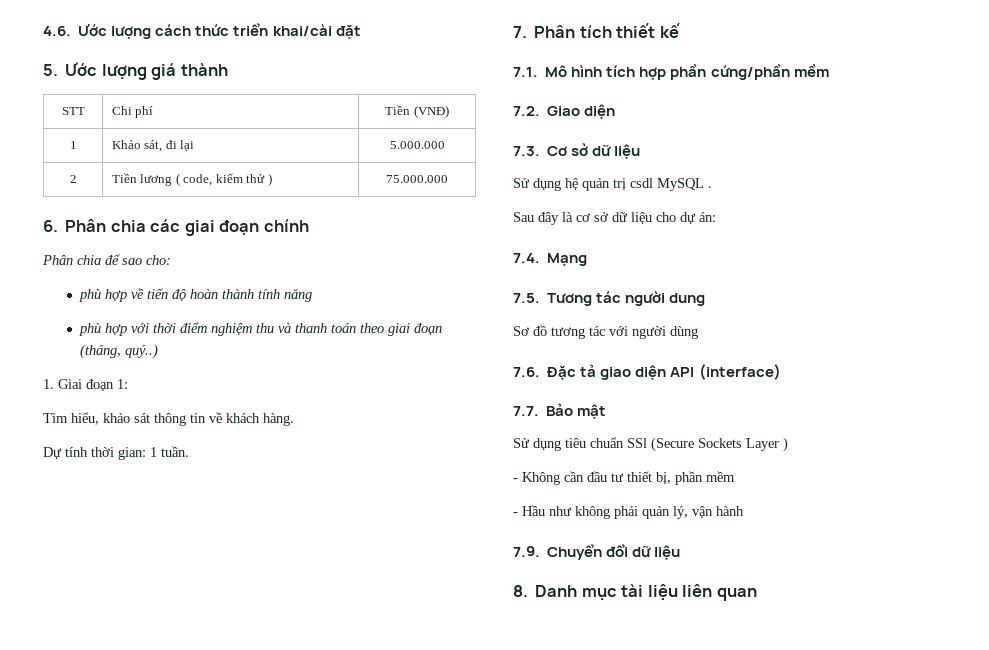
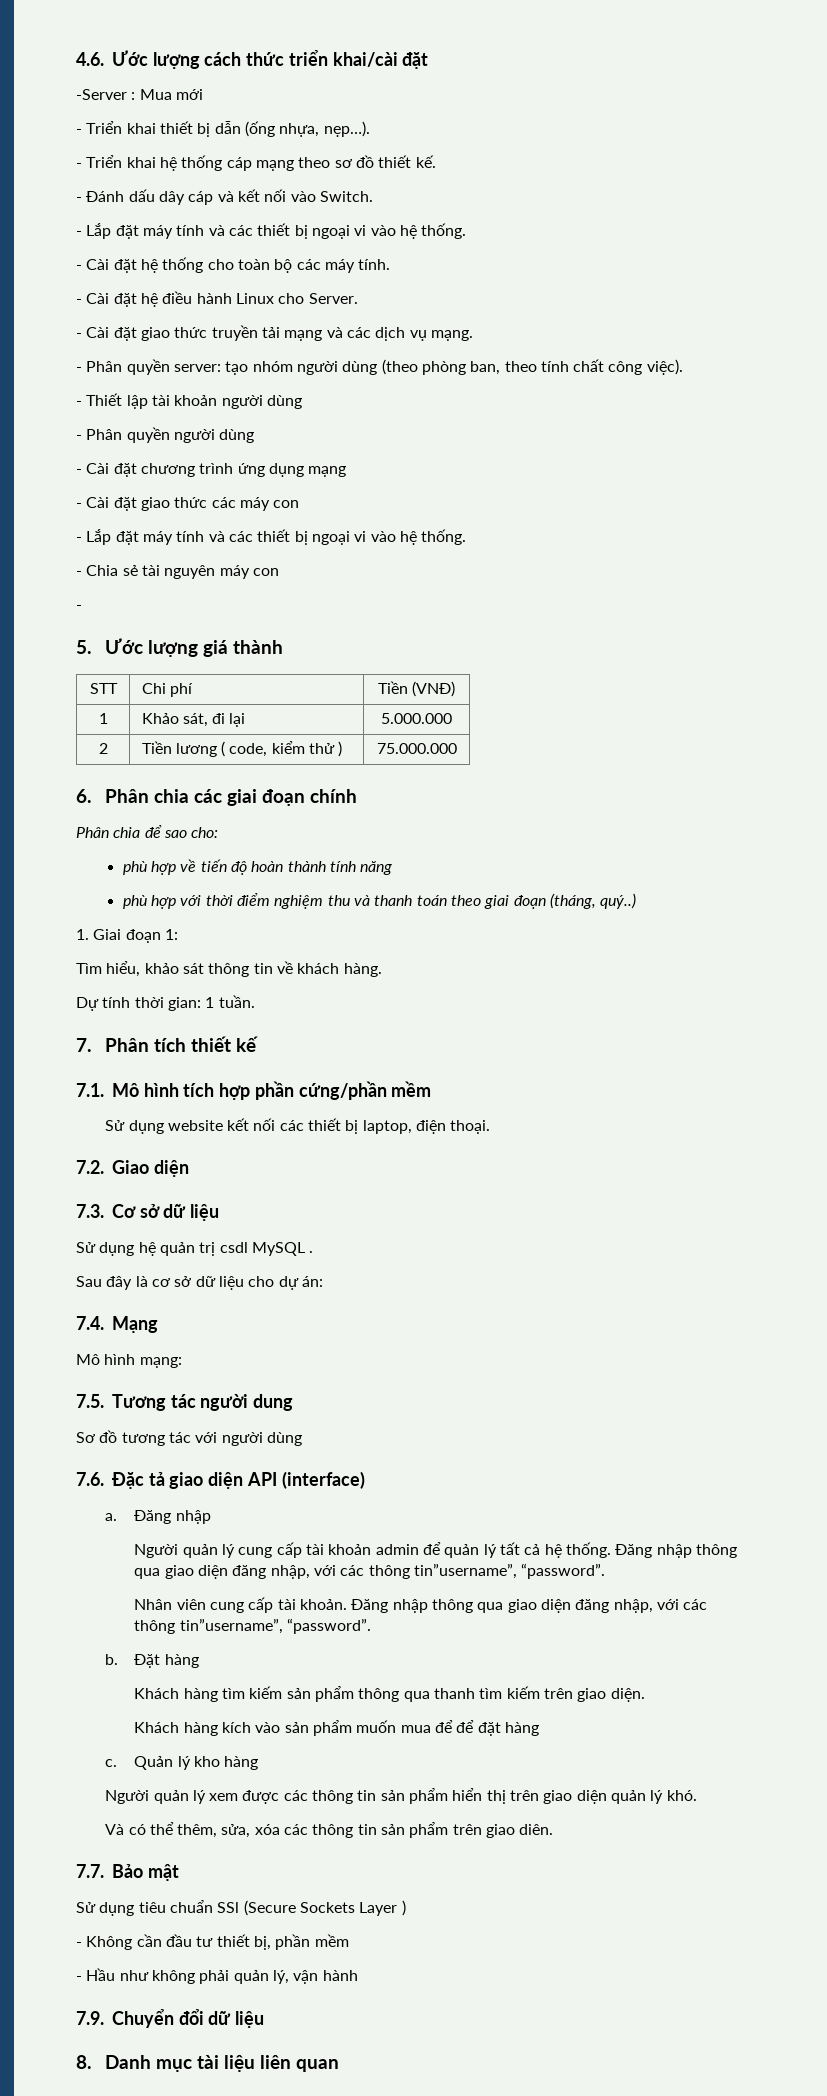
(361, 32) none -> [76,89,203,100] [76,121,370,137] [76,155,436,171] [76,189,373,205] [76,223,467,239] [76,257,391,273] [76,291,358,307] [76,325,473,341] [76,359,683,375] [76,393,302,409] [76,427,255,443] [76,463,347,477] [76,497,300,511] [76,529,467,545] [76,565,279,579] [76,605,82,610] // -Server : Mua mới // - Triển khai thiết bị dẫn (ống nhựa, nẹp…). // - Triển khai hệ thống cáp mạng theo sơ đồ thiết kế. // - Đánh dấu dây cáp và kết nối vào Switch. // - Lắp đặt máy tính và các thiết bị ngoại vi vào hệ thống. // - Cài đặt hệ thống cho toàn bộ các máy tính. // - Cài đặt hệ điều hành Linux cho Server. // - Cài đặt giao thức truyền tải mạng và các dịch vụ mạng. // - Phân quyền server: tạo nhóm người dùng (theo phòng ban, theo tính chất công việc). // - Thiết lập tài khoản người dùng // - Phân quyền người dùng // - Cài đặt chương trình ứng dụng mạng // - Cài đặt giao thức các máy con // - Lắp đặt máy tính và các thiết bị ngoại vi vào hệ thống. // - Chia sẻ tài nguyên máy con // -
(829, 70) none -> [105,1118,491,1134] // Sử dụng website kết nối các thiết bị laptop, điện thoại.
(588, 259) none -> [76,1354,182,1368] // Mô hình mạng:
(781, 372) none -> [105,1510,211,1524] [134,1542,737,1558] [134,1563,606,1579] [134,1597,708,1613] [134,1618,372,1634] [105,1654,199,1668] [134,1686,645,1702] [134,1720,539,1736] [105,1756,259,1770] [105,1788,697,1804] [105,1822,554,1838] // a. Đăng nhập // Người quản lý cung cấp tài khoản admin để quản lý tất cả hệ thống. Đăng nhập thông qua giao diện đăng nhập, với các thông tin”username”, “password”. // Nhân viên cung cấp tài khoản. Đăng nhập thông qua giao diện đăng nhập, với các thông tin”username”, “password”. // b. Đặt hàng // Khách hàng tìm kiếm sản phẩm thông qua thanh tìm kiếm trên giao diện. // Khách hàng kích vào sản phẩm muốn mua để để đặt hàng // c. Quản lý kho hàng // Người quản lý xem được các thông tin sản phẩm hiển thị trên giao diện quản lý khó. // Và có thể thêm, sửa, xóa các thông tin sản phẩm trên giao diên.

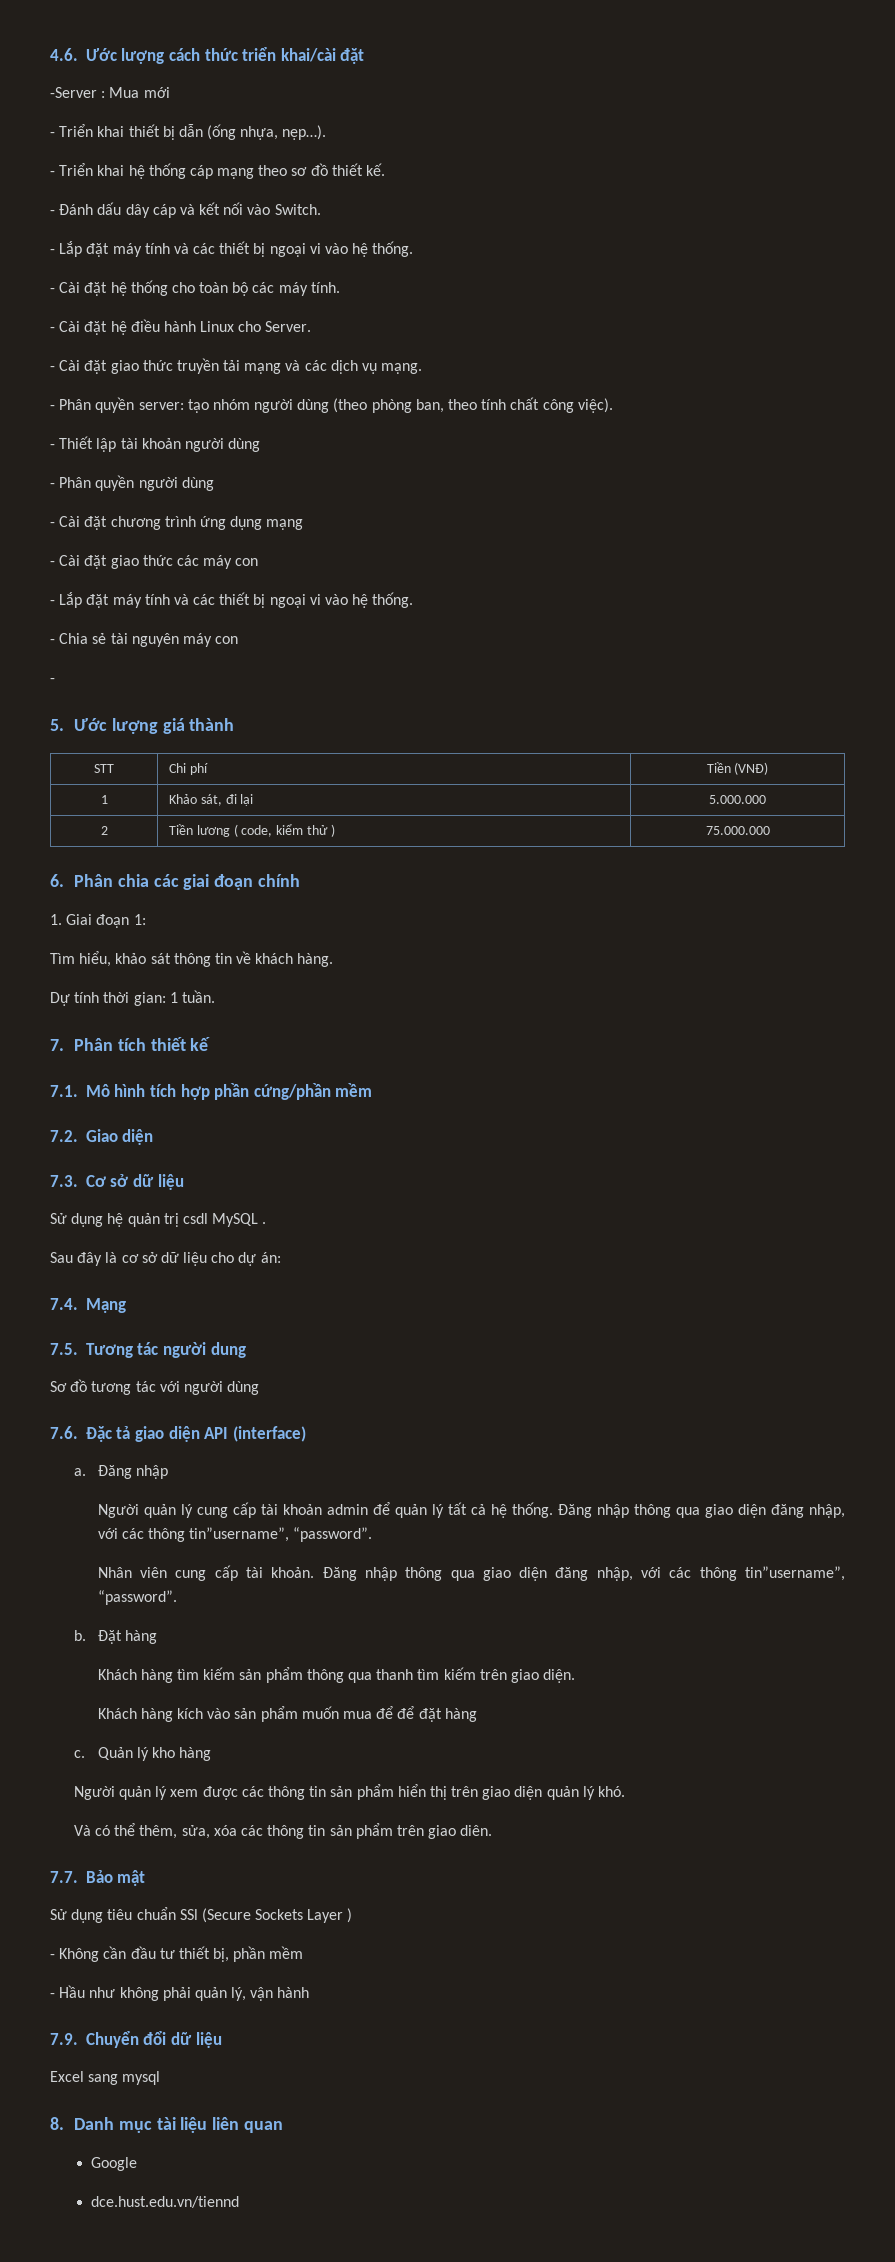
[76,825,219,838] [122,859,393,875] [122,893,637,909] // Phân chia để sao cho: // phù hợp về tiến độ hoàn thành tính năng // phù hợp với thời điểm nghiệm thu và thanh toán theo giai đoạn (tháng, quý..) -> (301, 880) none
[105,1118,491,1134] // Sử dụng website kết nối các thiết bị laptop, điện thoại. -> (373, 1090) none
[76,1354,182,1368] // Mô hình mạng: -> (126, 1305) none
(265, 2019) none -> [50,2071,161,2085] // Excel sang mysql
(340, 2065) none -> [90,2157,137,2171] [90,2196,239,2208] // Google // dce.hust.edu.vn/tiennd

